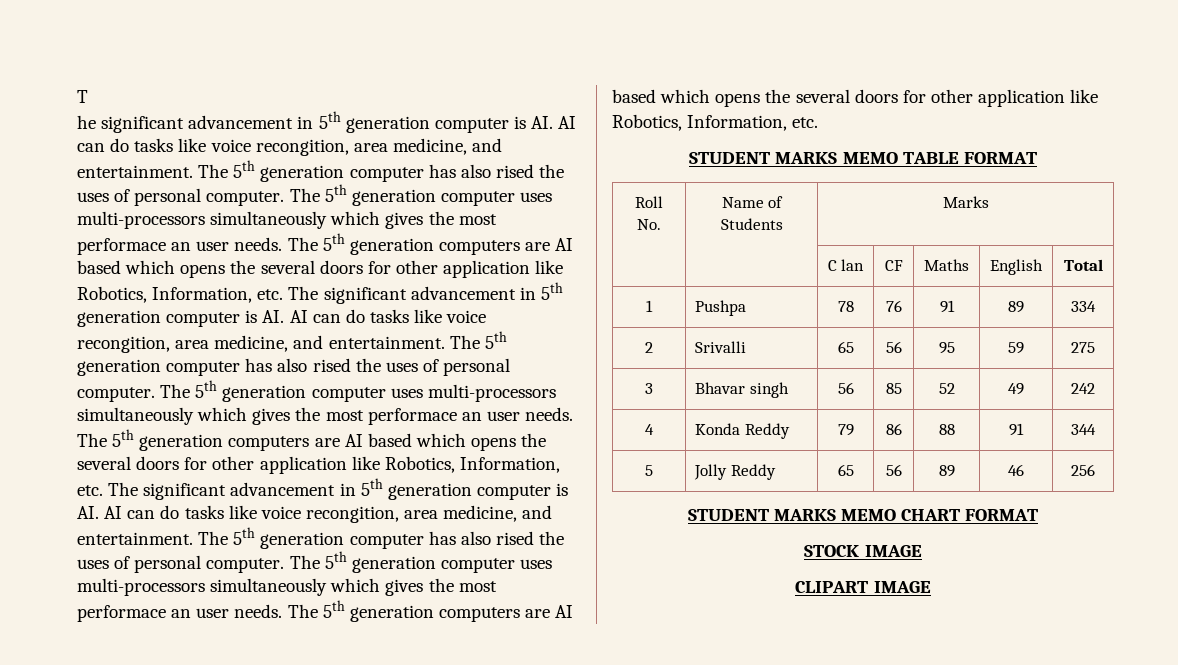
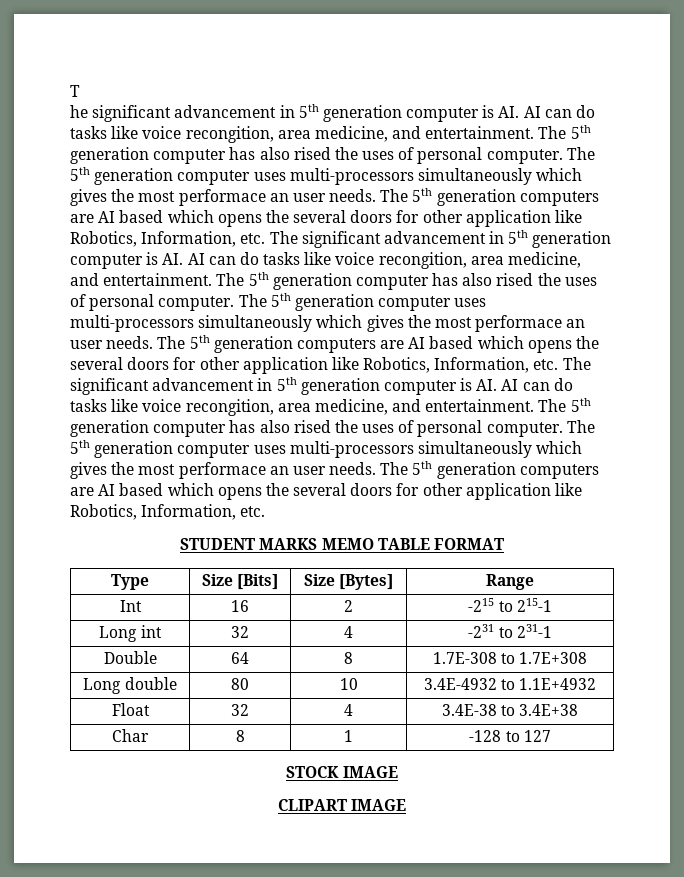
[635,196,663,208] [637,219,661,230] [721,196,784,208] [720,218,783,230] [942,196,989,208] [827,259,865,271] [884,260,903,271] [924,259,969,271] [990,259,1043,275] [1063,259,1103,271] [646,300,653,312] [695,300,747,316] [837,301,854,312] [885,300,902,312] [939,300,955,313] [1008,301,1024,313] [1071,301,1096,312] [645,342,653,353] [695,341,747,353] [837,341,854,353] [885,341,902,353] [938,342,955,354] [1008,342,1024,354] [1071,342,1095,353] [645,383,653,394] [695,382,789,398] [837,382,854,394] [885,383,902,394] [938,383,955,394] [1008,383,1024,395] [1071,383,1095,394] [645,424,654,435] [695,423,790,439] [837,424,854,436] [885,423,902,435] [938,424,955,435] [1009,423,1024,436] [1071,424,1096,435] [645,465,653,476] [694,464,776,480] [837,464,854,476] [885,464,902,476] [938,465,955,477] [1008,464,1024,476] [1071,464,1095,476] [687,509,1039,521] Roll No. | Name of Students | Marks // | | C lan | CF | Maths | English | Total // 1 | Pushpa | 78 | 76 | 91 | 89 | 334 // 2 | Srivalli | 65 | 56 | 95 | 59 | 275 // 3 | Bhavar singh | 56 | 85 | 52 | 49 | 242 // 4 | Konda Reddy | 79 | 86 | 88 | 91 | 344 // 5 | Jolly Reddy | 65 | 56 | 89 | 46 | 256 // STUDENT MARKS MEMO CHART FORMAT -> [111,574,149,590] [201,574,279,590] [303,574,394,590] [486,574,534,590] [119,600,142,612] [231,600,249,612] [344,600,353,612] [468,598,552,612] [99,625,162,642] [231,626,249,638] [344,626,353,638] [468,624,552,638] [103,651,157,664] [231,652,249,664] [344,652,353,664] [432,652,588,664] [83,677,177,694] [231,678,249,690] [339,678,358,690] [423,678,597,690] [111,703,150,716] [231,704,249,716] [344,704,353,716] [441,704,579,716] [112,729,149,742] [235,730,245,742] [344,730,353,742] [469,730,551,742] Type | Size [Bits] | Size [Bytes] | Range // Int | 16 | 2 | -215 to 215-1 // Long int | 32 | 4 | -231 to 231-1 // Double | 64 | 8 | 1.7E-308 to 1.7E+308 // Long double | 80 | 10 | 3.4E-4932 to 1.1E+4932 // Float | 32 | 4 | 3.4E-38 to 3.4E+38 // Char | 8 | 1 | -128 to 127

